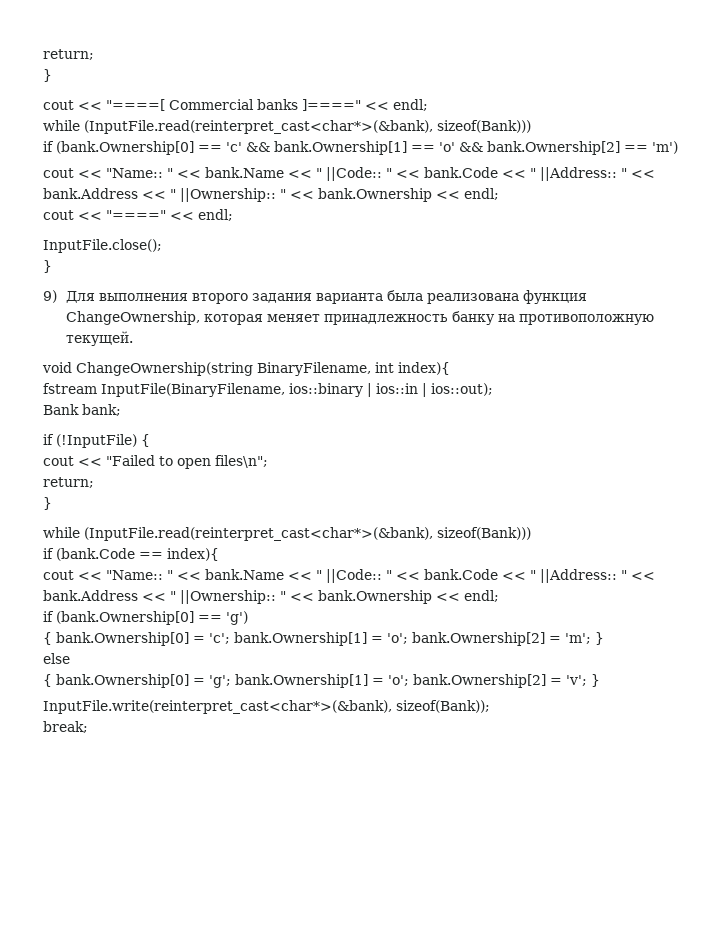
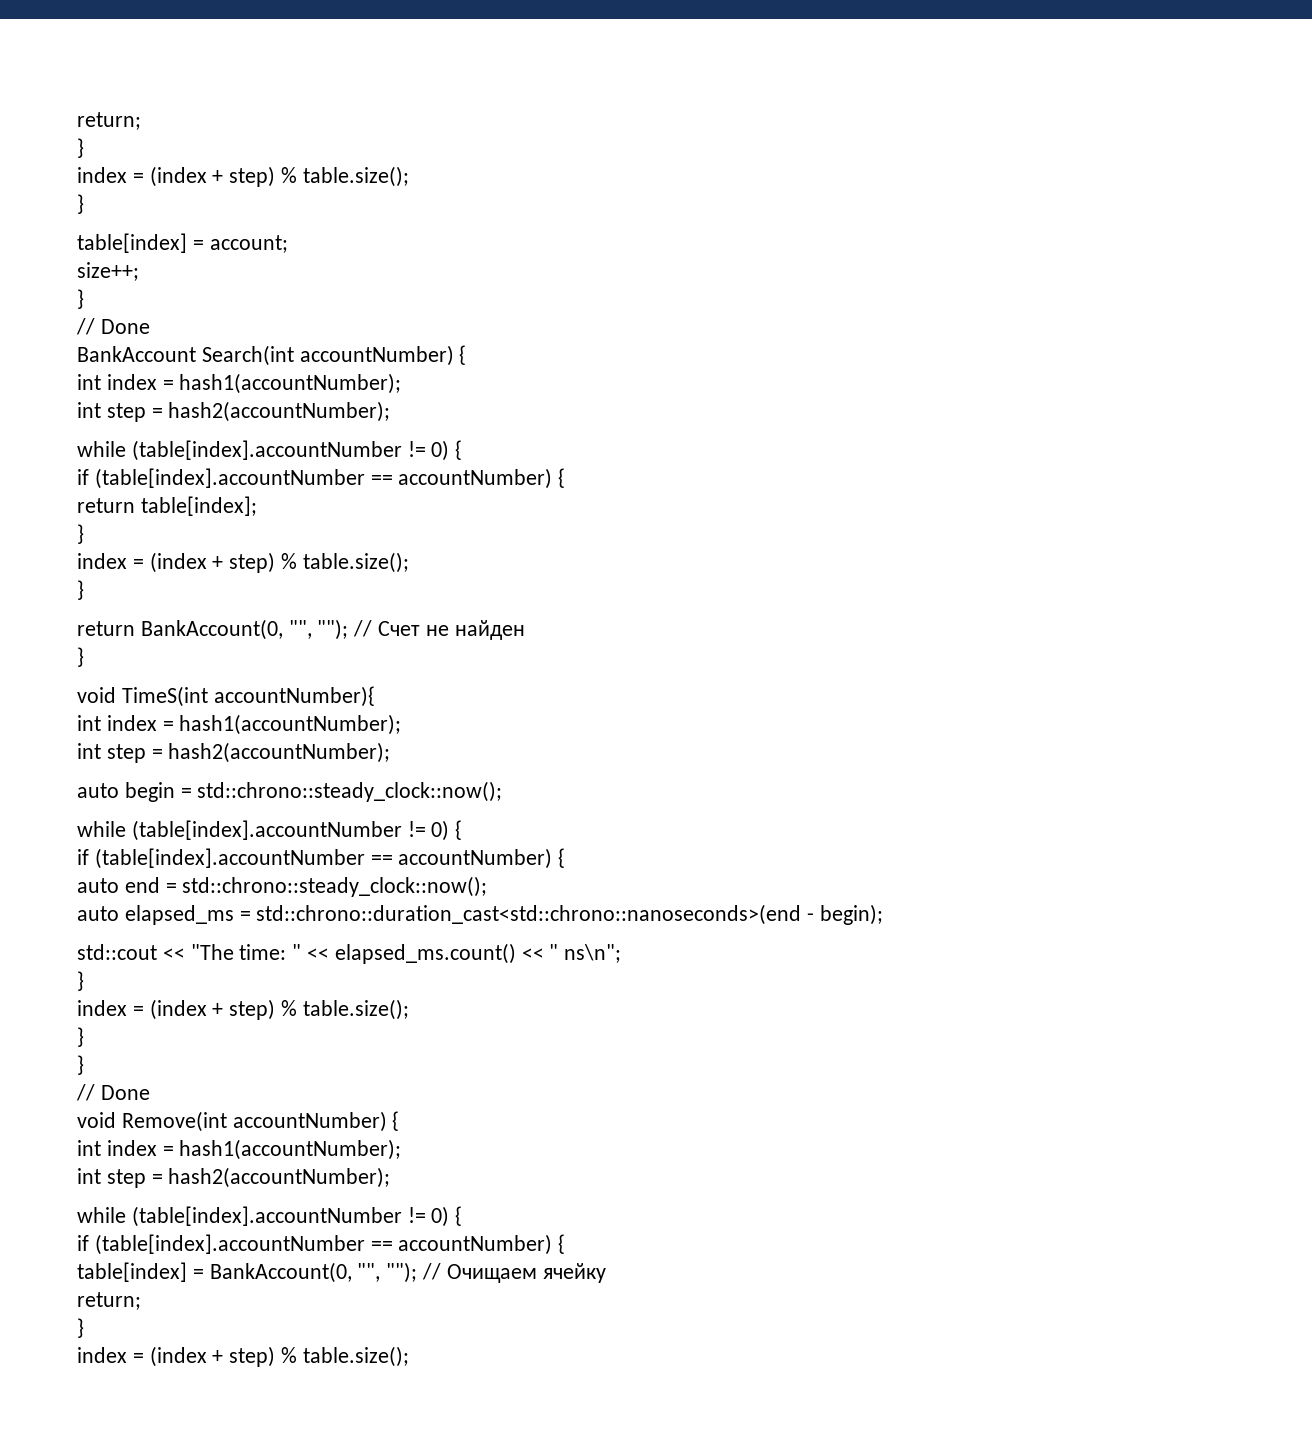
[43,49,94,60] [43,69,52,82] [43,99,428,111] [43,120,531,134] [43,141,678,155] [43,167,655,181] [43,188,499,202] [43,209,233,221] [43,239,162,253] [43,260,52,273] [43,290,588,304] [66,311,655,325] [66,331,134,346] [42,362,450,376] [43,383,493,397] [43,404,121,416] [43,434,150,448] [43,455,268,469] [43,477,94,488] [43,497,52,510] [43,527,531,541] [43,548,219,561] [43,569,655,583] [43,590,499,604] [43,611,248,625] [43,632,604,646] [43,653,70,664] [43,674,600,688] [43,700,490,714] [43,721,88,733] return; // } // cout << "====[ Commercial banks ]====" << endl; // while (InputFile.read(reinterpret_cast<char*>(&bank), sizeof(Bank))) // if (bank.Ownership[0] == 'c' && bank.Ownership[1] == 'o' && bank.Ownership[2] == 'm') // cout << "Name:: " << bank.Name << " ||Code:: " << bank.Code << " ||Address:: " << bank.Address << " ||Ownership:: " << bank.Ownership << endl; // cout << "====" << endl; // InputFile.close(); // } // 9) Для выполнения второго задания варианта была реализована функция ChangeOwnership, которая меняет принадлежность банку на противоположную текущей. // void ChangeOwnership(string BinaryFilename, int index){ // fstream InputFile(BinaryFilename, ios::binary | ios::in | ios::out); // Bank bank; // if (!InputFile) { // cout << "Failed to open files\n"; // return; // } // while (InputFile.read(reinterpret_cast<char*>(&bank), sizeof(Bank))) // if (bank.Code == index){ // cout << "Name:: " << bank.Name << " ||Code:: " << bank.Code << " ||Address:: " << bank.Address << " ||Ownership:: " << bank.Ownership << endl; // if (bank.Ownership[0] == 'g') // { bank.Ownership[0] = 'c'; bank.Ownership[1] = 'o'; bank.Ownership[2] = 'm'; } // else // { bank.Ownership[0] = 'g'; bank.Ownership[1] = 'o'; bank.Ownership[2] = 'v'; } // InputFile.write(reinterpret_cast<char*>(&bank), sizeof(Bank)); // break; -> [77,112,141,130] [77,138,84,158] [77,166,409,187] [77,194,84,214] [77,233,288,253] [77,262,139,281] [77,289,84,309] [76,318,150,335] [77,345,467,366] [77,373,402,394] [77,401,391,422] [77,440,463,461] [77,468,566,489] [77,496,257,516] [77,524,84,544] [77,552,409,573] [77,580,84,600] [77,619,525,640] [77,647,84,667] [77,686,375,707] [77,714,402,735] [77,742,391,763] [77,781,503,802] [77,820,463,841] [77,848,566,869] [77,876,488,897] [77,904,884,925] [77,943,622,964] [77,971,84,991] [77,999,409,1020] [77,1027,84,1047] [77,1055,84,1075] [76,1084,150,1101] [77,1111,400,1132] [77,1139,402,1160] [77,1167,391,1188] [77,1206,463,1227] [77,1234,566,1255] [77,1262,606,1283] [77,1292,141,1310] [77,1318,84,1338] [77,1346,409,1367] return; // } // index = (index + step) % table.size(); // } // table[index] = account; // size++; // } // // Done // BankAccount Search(int accountNumber) { // int index = hash1(accountNumber); // int step = hash2(accountNumber); // while (table[index].accountNumber != 0) { // if (table[index].accountNumber == accountNumber) { // return table[index]; // } // index = (index + step) % table.size(); // } // return BankAccount(0, "", ""); // Счет не найден // } // void TimeS(int accountNumber){ // int index = hash1(accountNumber); // int step = hash2(accountNumber); // auto begin = std::chrono::steady_clock::now(); // while (table[index].accountNumber != 0) { // if (table[index].accountNumber == accountNumber) { // auto end = std::chrono::steady_clock::now(); // auto elapsed_ms = std::chrono::duration_cast<std::chrono::nanoseconds>(end - begin); // std::cout << "The time: " << elapsed_ms.count() << " ns\n"; // } // index = (index + step) % table.size(); // } // } // // Done // void Remove(int accountNumber) { // int index = hash1(accountNumber); // int step = hash2(accountNumber); // while (table[index].accountNumber != 0) { // if (table[index].accountNumber == accountNumber) { // table[index] = BankAccount(0, "", ""); // Очищаем ячейку // return; // } // index = (index + step) % table.size();

